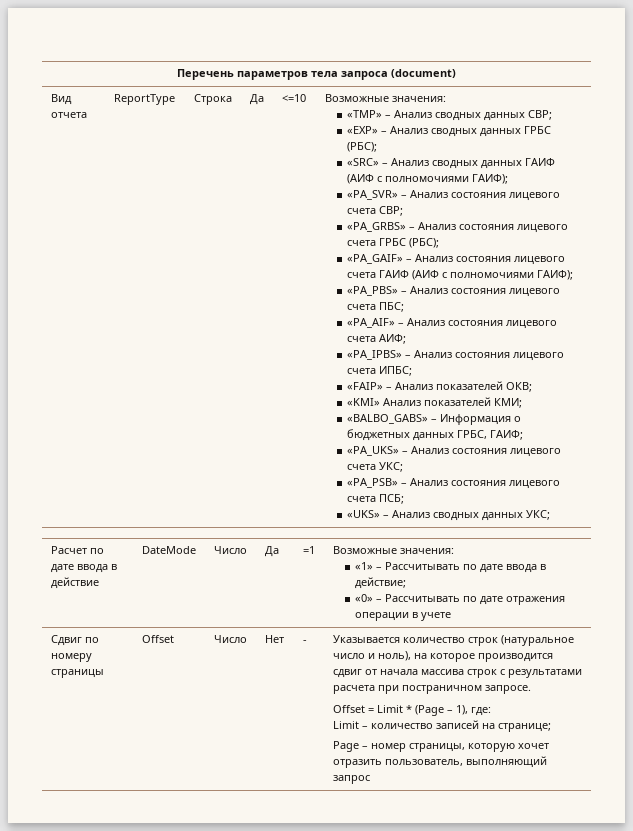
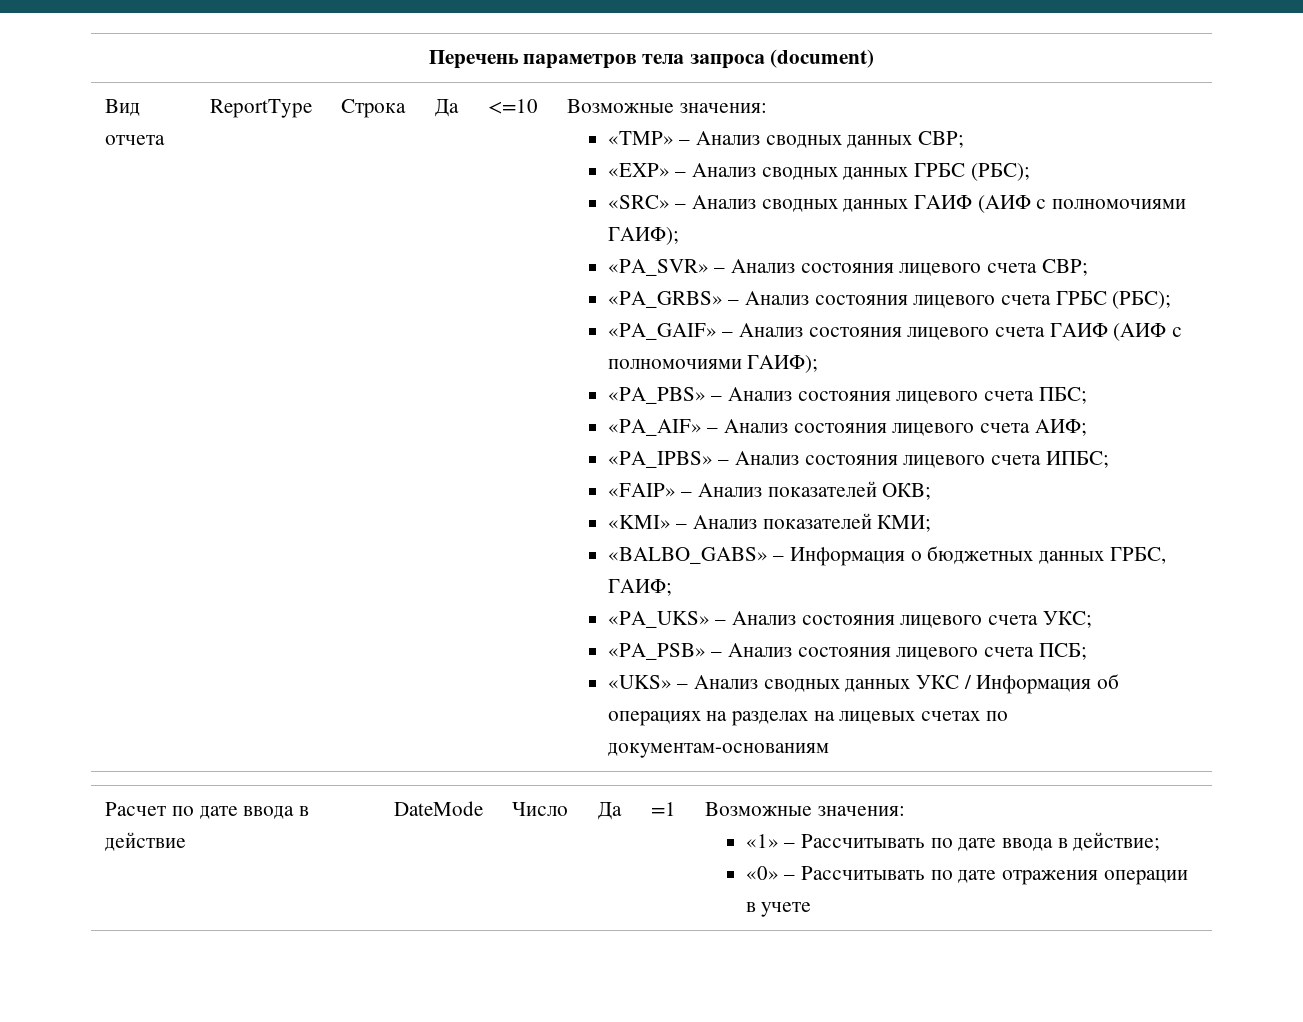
(380, 402) none -> [676,523,688,529] –
[525,510,550,520] УКС; -> [916,674,1120,694] [607,711,1008,726] [607,743,829,758] УКС / Информация об операциях на разделах на лицевых счетах по документам-основаниям
[50,635,99,646] [50,653,92,662] [50,669,104,678] [141,635,174,643] [213,635,247,643] [264,635,284,643] [302,640,307,643] [332,635,574,646] [332,651,553,662] [332,669,582,678] [332,685,531,694] [332,705,491,716] [332,720,551,732] [332,741,549,752] [332,756,547,768] [332,775,370,784] // Сдвиг по номеру страницы | Offset | Число | Нет | - | Указывается количество строк (натуральное число и ноль), на которое производится сдвиг от начала массива строк с результатами расчета при постраничном запросе. // Offset = Limit * (Page – 1), где: // Limit – количество записей на странице; // Page – номер страницы, которую хочет отразить пользователь, выполняющий запрос -> (812, 909) none

